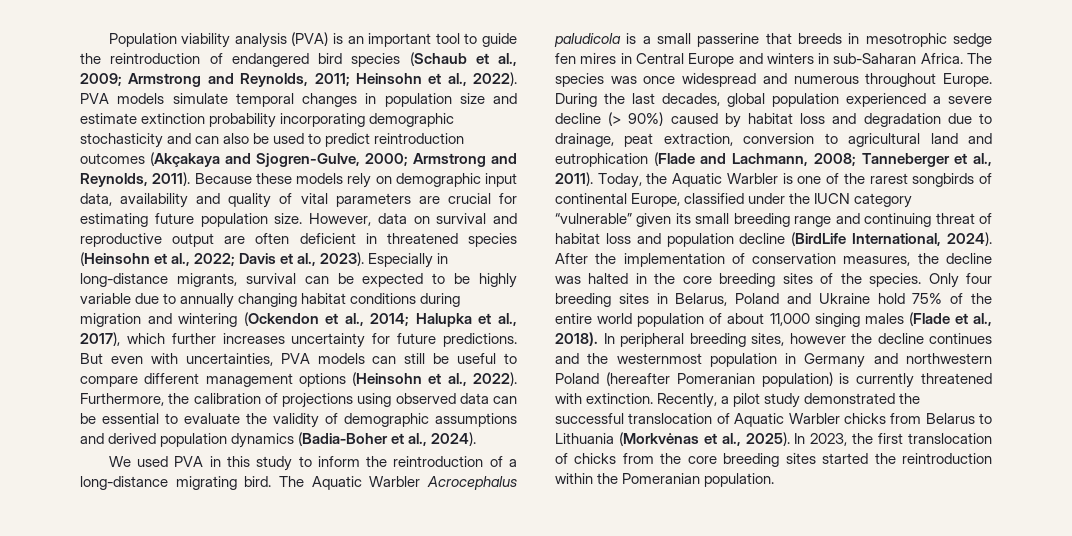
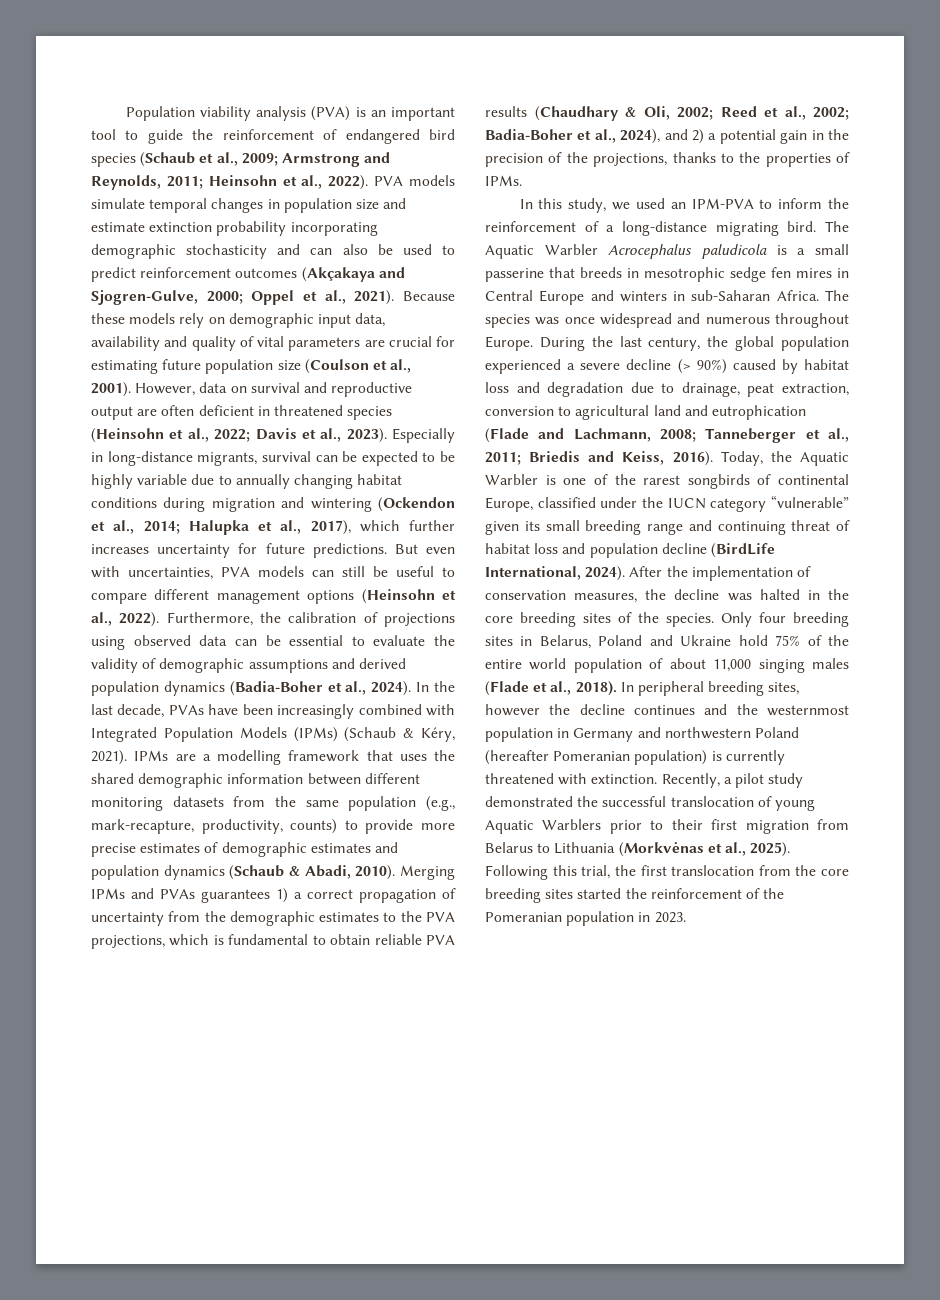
[110,53,201,64] reintroduction -> [222,129,314,140] reinforcement
[374,133,465,144] reintroduction -> [140,267,232,278] reinforcement
[413,153,517,167] [80,172,191,187] Armstrong and Reynolds, 2011). -> [251,290,395,305] Oppel et al., 2021).
[274,213,303,224] size. -> [277,359,412,374] [91,382,131,397] size (Coulson et al., 2001).
[108,456,293,471] // We used PVA in this study -> [416,681,455,692] [91,704,455,719] [91,727,455,742] [91,750,455,765] [91,773,420,788] [91,796,455,811] [91,819,455,834] [91,842,398,857] [91,865,455,880] [91,888,456,903] [91,911,455,926] [91,934,455,949] [485,106,849,121] [485,129,849,144] [485,152,850,167] [485,175,522,186] [519,198,754,213] In the last decade, PVAs have been increasingly combined with Integrated Population Models (IPMs) (Schaub & Kéry, 2021). IPMs are a modelling framework that uses the shared demographic information between different monitoring datasets from the same population (e.g., mark-recapture, productivity, counts) to provide more precise estimates of demographic estimates and population dynamics (Schaub & Abadi, 2010). Merging IPMs and PVAs guarantees 1) a correct propagation of uncertainty from the demographic estimates to the PVA projections, which is fundamental to obtain reliable PVA results (Chaudhary & Oli, 2002; Reed et al., 2002; Badia-Boher et al., 2024), and 2) a potential gain in the precision of the projections, thanks to the properties of IPMs. // In this study, we used an IPM-PVA
[393,456,484,467] reintroduction -> [485,221,576,232] reinforcement
[662,93,720,106] decades, -> [648,336,729,351] century, the
[555,172,593,186] 2011). -> [485,451,713,466] 2011; Briedis and Keiss, 2016).
[734,413,886,427] Aquatic Warbler chicks -> [774,799,815,811] [485,819,809,834] young Aquatic Warblers prior to their first migration
[794,433,848,446] In 2023, -> [485,865,611,880] Following this trial,
[555,453,617,464] of chicks -> (755, 870) none
[902,453,992,464] [555,473,775,487] reintroduction within the Pomeranian population. -> [650,888,785,899] [485,911,686,926] reinforcement of the Pomeranian population in 2023.

